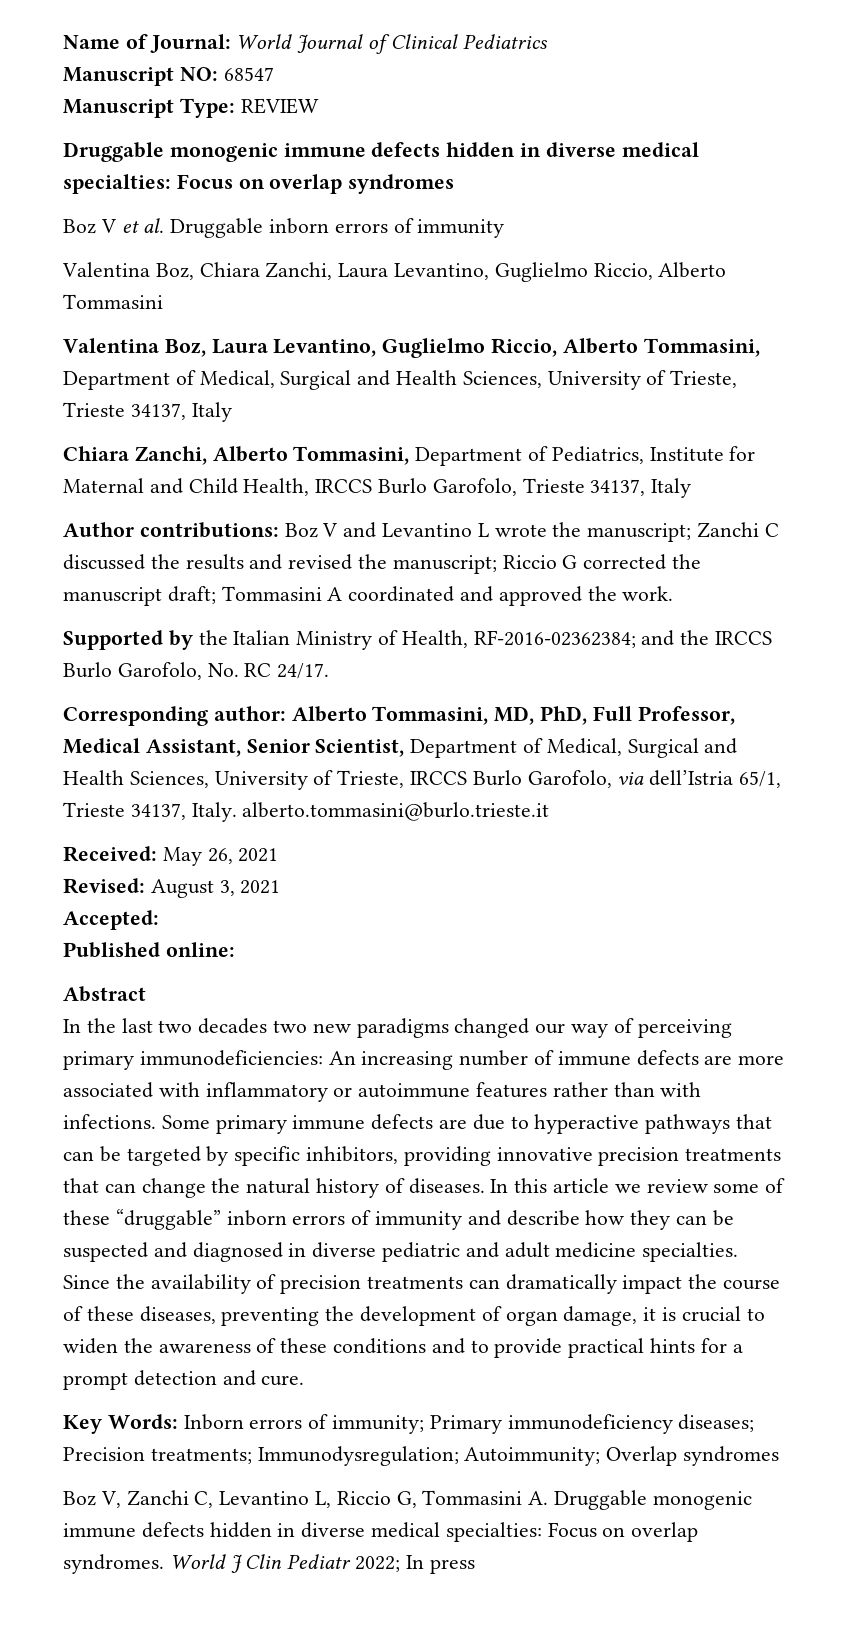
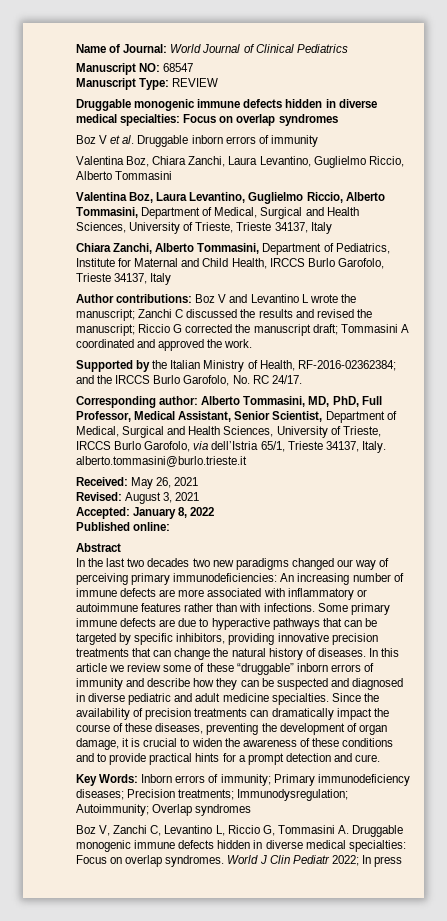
(159, 920) none -> [133,507,215,519] January 8, 2022

